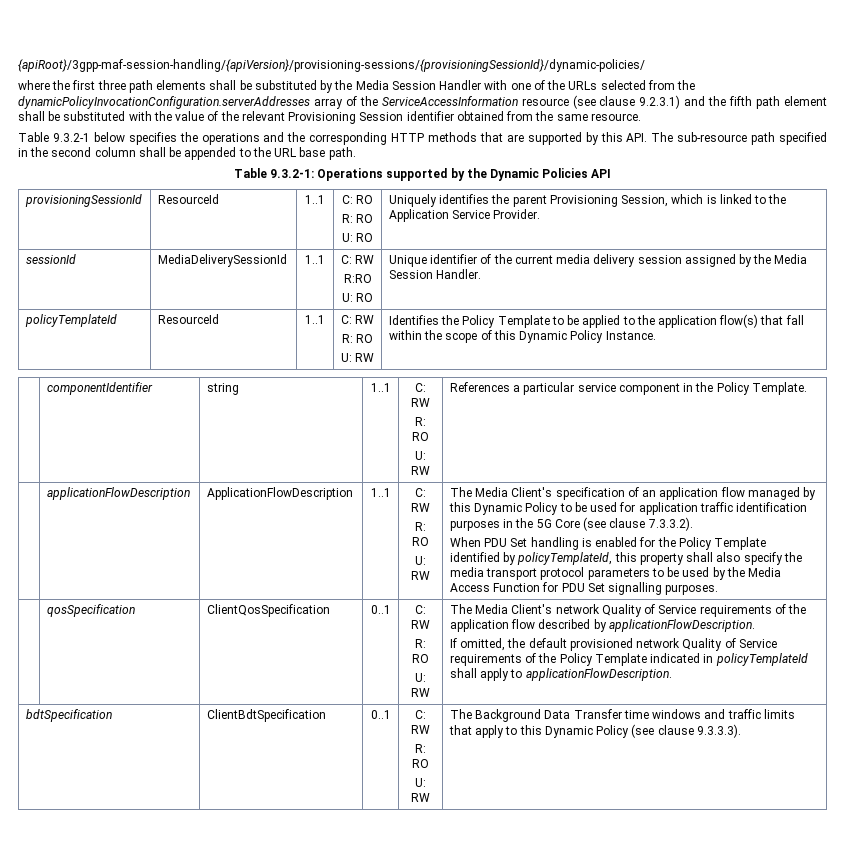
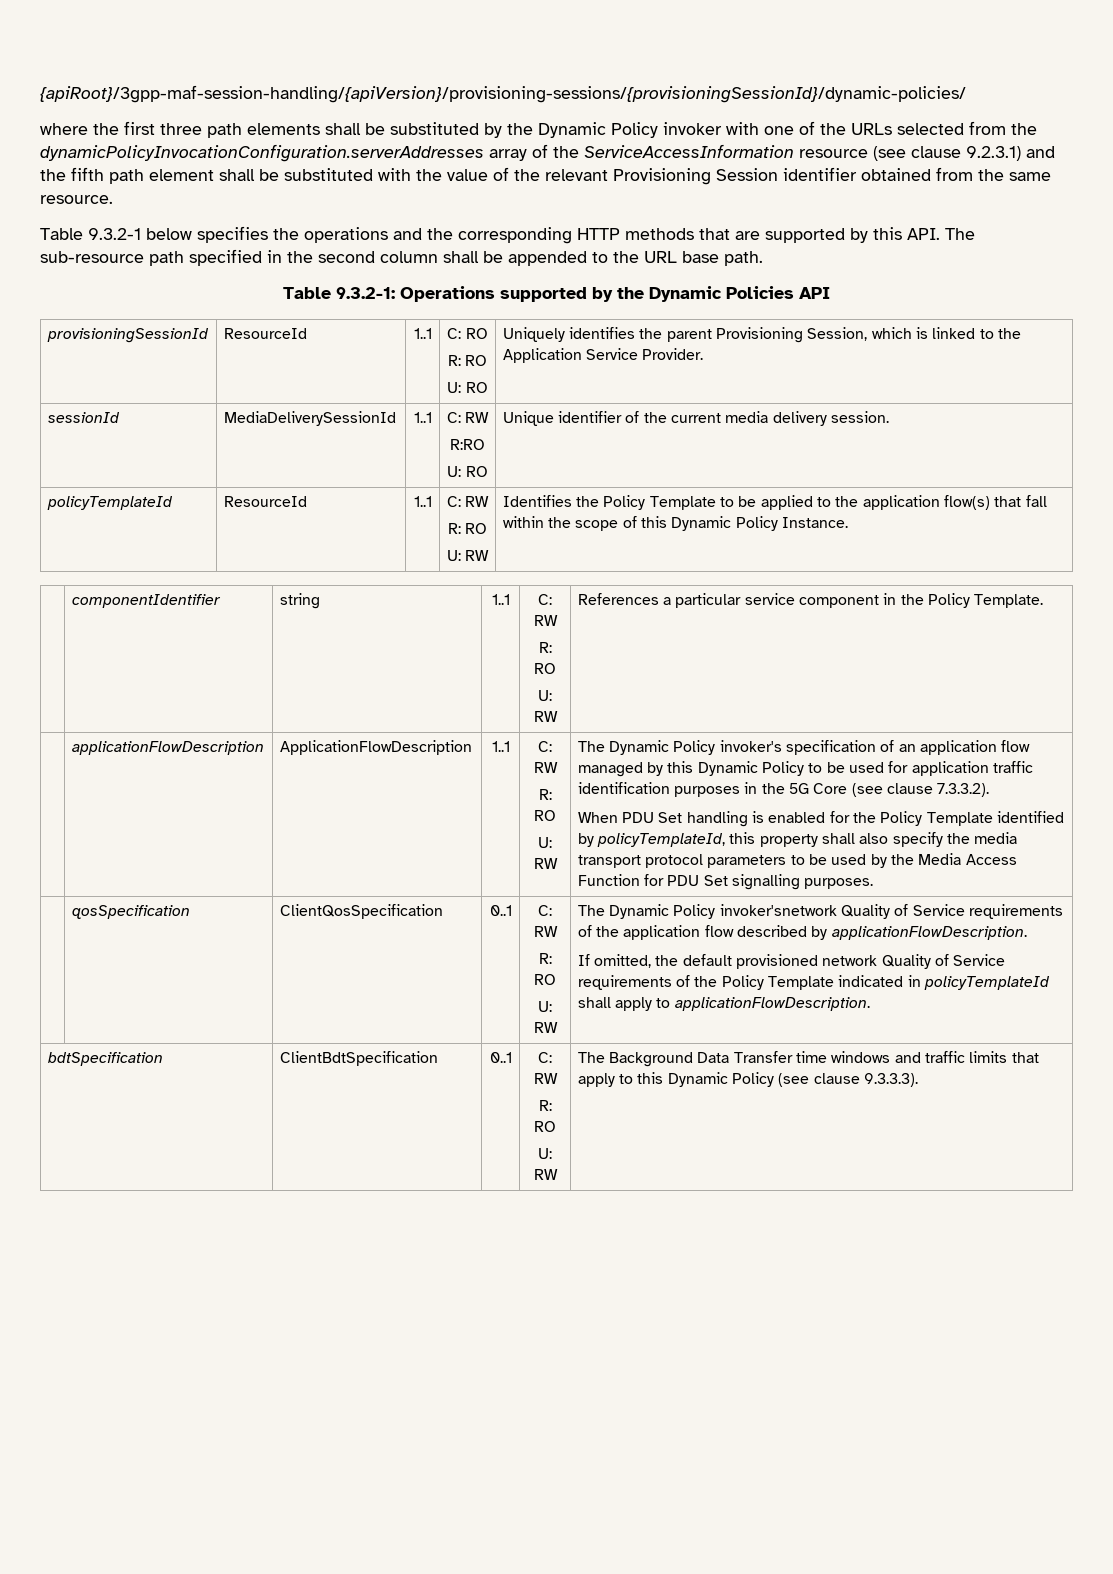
[355,80,482,90] Media Session Handler -> [538,122,722,138] Dynamic Policy invoker
[637,254,808,267] [388,269,482,279] session assigned by the Media Session Handler. -> [831,411,890,423] session.
[475,487,553,497] Media Client's -> [609,740,782,755] Dynamic Policy invoker's
[475,604,600,614] Media Client's network -> [609,904,837,919] Dynamic Policy invoker'snetwork

